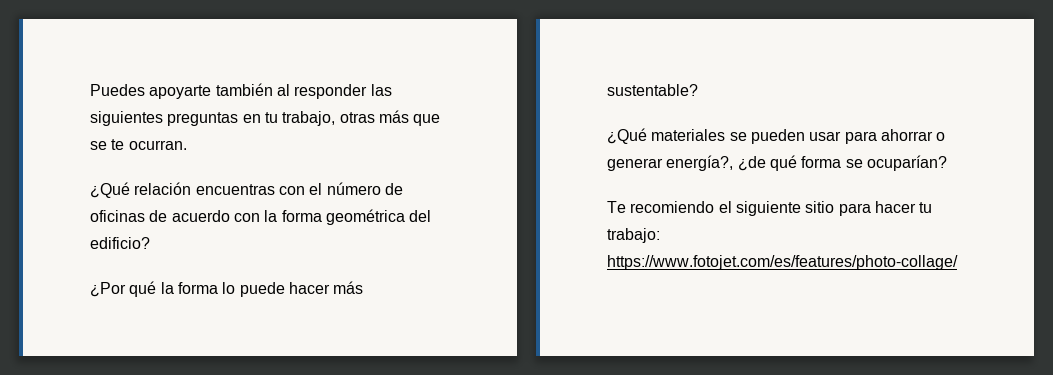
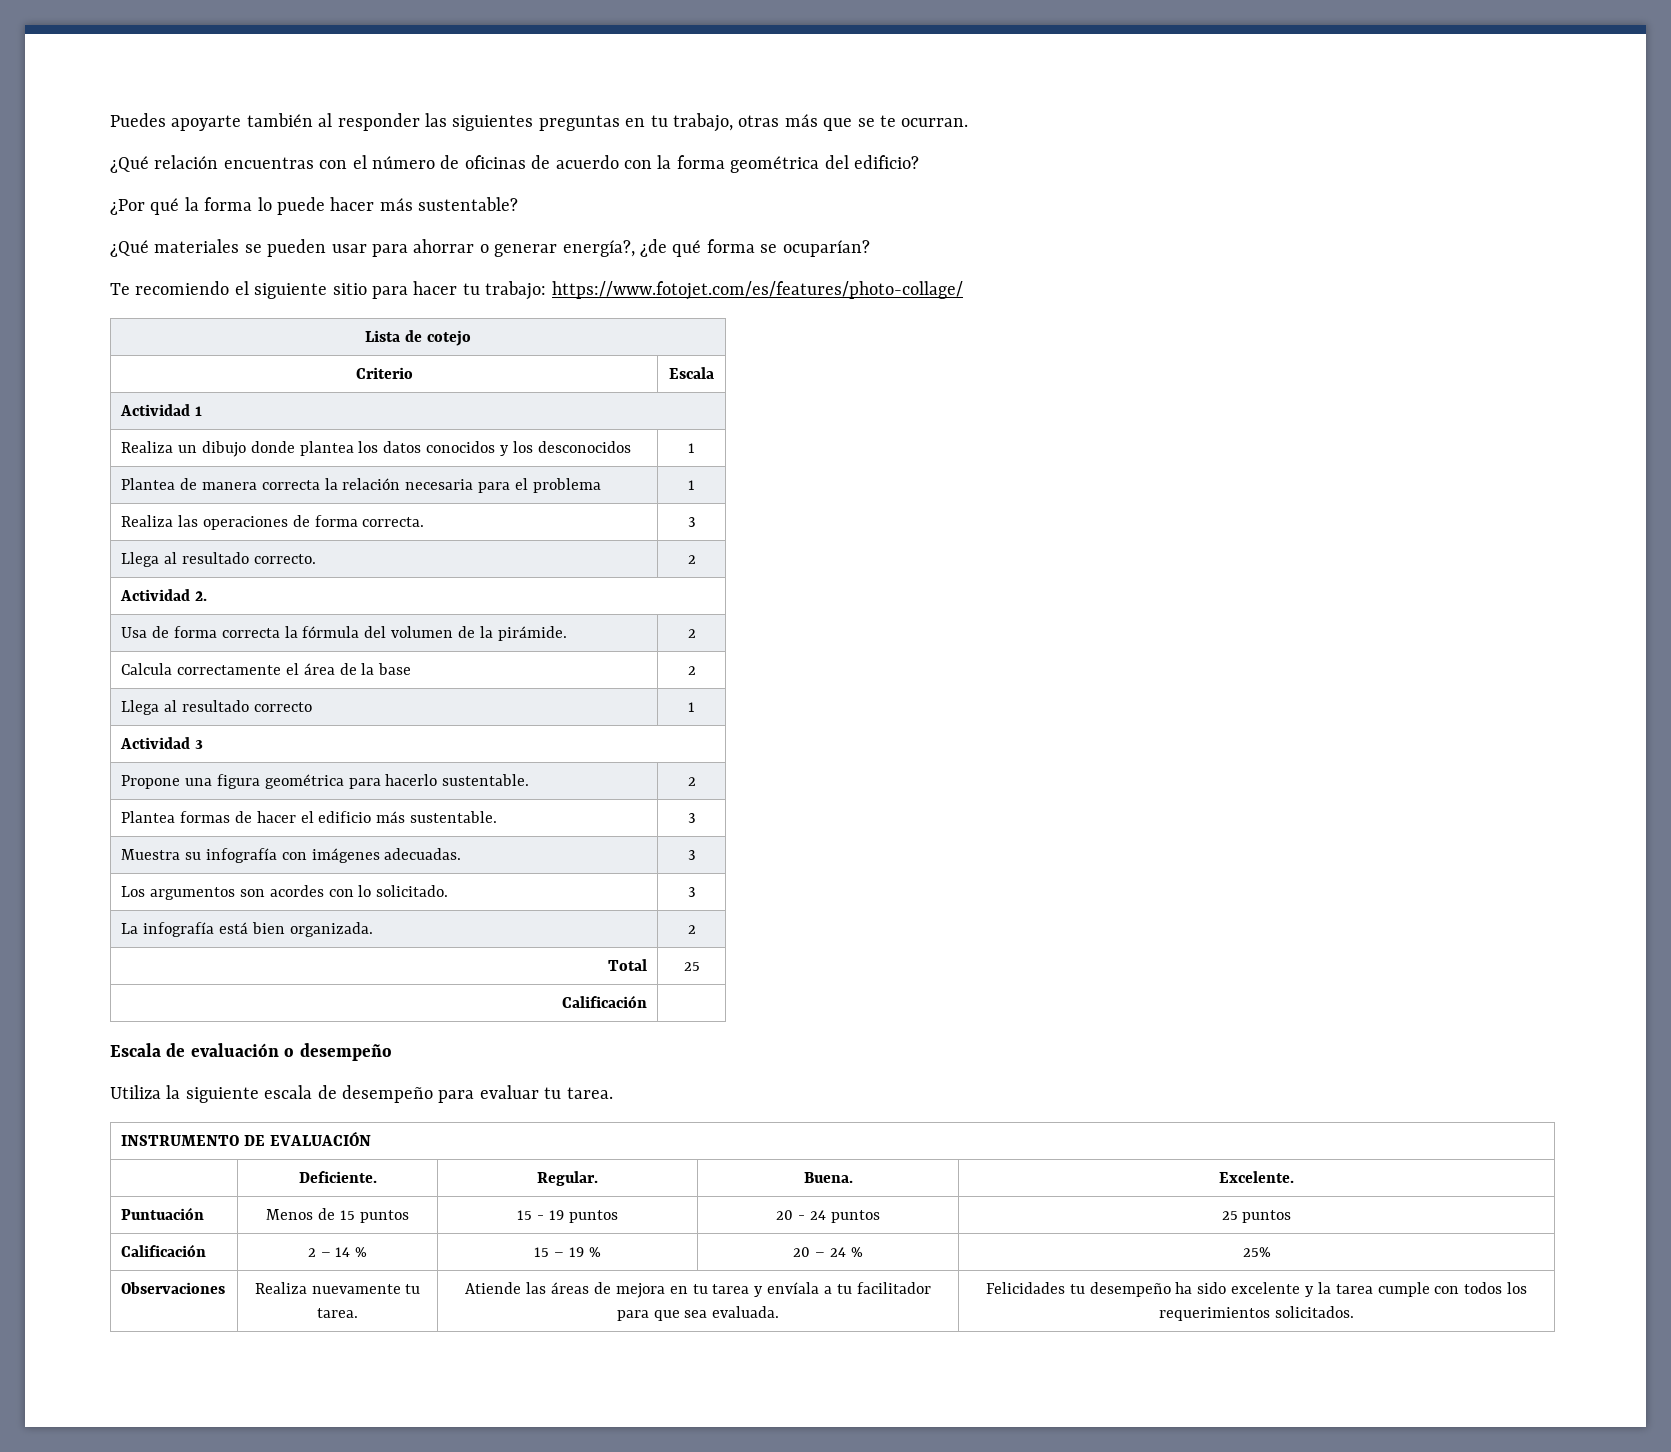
(958, 262) none -> [365,330,471,346] [355,367,413,379] [669,367,714,379] [120,404,202,416] [121,441,631,457] [688,443,695,453] [121,478,601,493] [688,480,695,490] [121,515,425,530] [687,517,696,527] [121,552,316,567] [687,555,696,564] [120,589,207,601] [121,626,567,641] [687,629,696,638] [121,663,412,675] [687,666,696,675] [121,700,312,715] [688,702,695,712] [120,737,203,749] [121,774,530,789] [687,777,696,786] [121,811,498,823] [687,813,696,823] [121,848,462,863] [687,850,696,860] [121,885,449,900] [687,887,696,897] [121,922,373,937] [687,925,696,934] [607,959,647,971] [683,962,700,971] [561,995,647,1008] [110,1043,392,1061] [110,1085,613,1103] [121,1131,371,1146] [298,1171,377,1183] [537,1171,598,1186] [803,1172,853,1183] [1219,1171,1294,1183] [121,1207,205,1220] [266,1208,409,1223] [517,1210,618,1223] [776,1210,880,1223] [1221,1210,1292,1223] [121,1244,207,1257] [307,1247,368,1257] [534,1247,601,1257] [793,1247,863,1257] [1242,1247,1271,1257] [121,1282,226,1294] [254,1282,421,1294] [317,1308,358,1318] [465,1282,931,1298] [616,1306,780,1321] [985,1282,1528,1297] [1159,1306,1354,1321] // Lista de cotejo // Criterio | Escala // Actividad 1 // Realiza un dibujo donde plantea los datos conocidos y los desconocidos | 1 // Plantea de manera correcta la relación necesaria para el problema | 1 // Realiza las operaciones de forma correcta. | 3 // Llega al resultado correcto. | 2 // Actividad 2. // Usa de forma correcta la fórmula del volumen de la pirámide. | 2 // Calcula correctamente el área de la base | 2 // Llega al resultado correcto | 1 // Actividad 3 // Propone una figura geométrica para hacerlo sustentable. | 2 // Plantea formas de hacer el edificio más sustentable. | 3 // Muestra su infografía con imágenes adecuadas. | 3 // Los argumentos son acordes con lo solicitado. | 3 // La infografía está bien organizada. | 2 // Total | 25 // Calificación | // Escala de evaluación o desempeño // Utiliza la siguiente escala de desempeño para evaluar tu tarea. // INSTRUMENTO DE EVALUACIÓN // | Deficiente. | Regular. | Buena. | Excelente. // Puntuación | Menos de 15 puntos | 15 - 19 puntos | 20 - 24 puntos | 25 puntos // Calificación | 2 – 14 % | 15 – 19 % | 20 – 24 % | 25% // Observaciones | Realiza nuevamente tu tarea. | Atiende las áreas de mejora en tu tarea y envíala a tu facilitador para que sea evaluada. | Felicidades tu desempeño ha sido excelente y la tarea cumple con todos los requerimientos solicitados.

